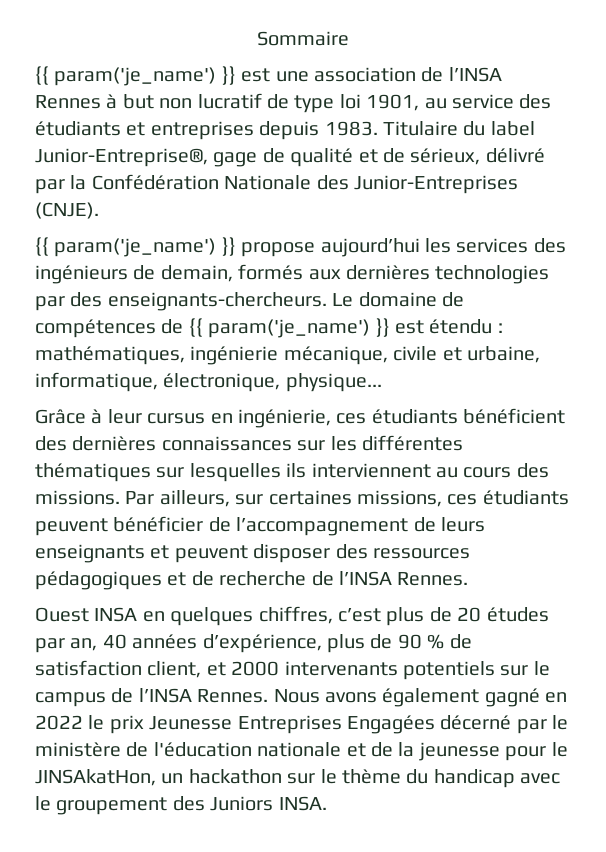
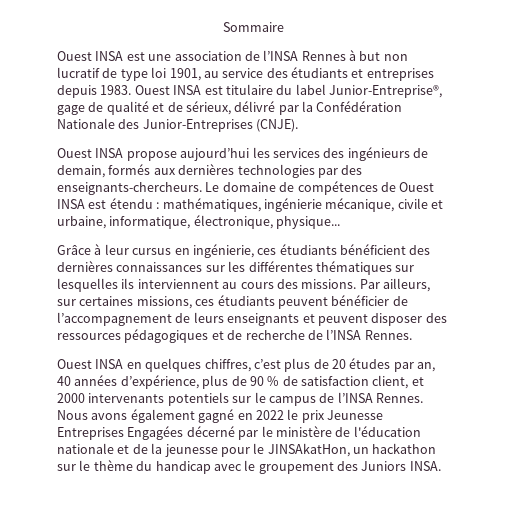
[35,66,236,86] {{ param('je_name') }} -> [57,51,124,61] Ouest INSA
[383,121,458,136] Titulaire -> [134,84,273,95] Ouest INSA est titulaire
[35,237,236,257] {{ param('je_name') }} -> [57,148,124,158] Ouest INSA
[188,318,390,338] {{ param('je_name') }} -> [399,182,435,192] [57,199,85,209] Ouest INSA

